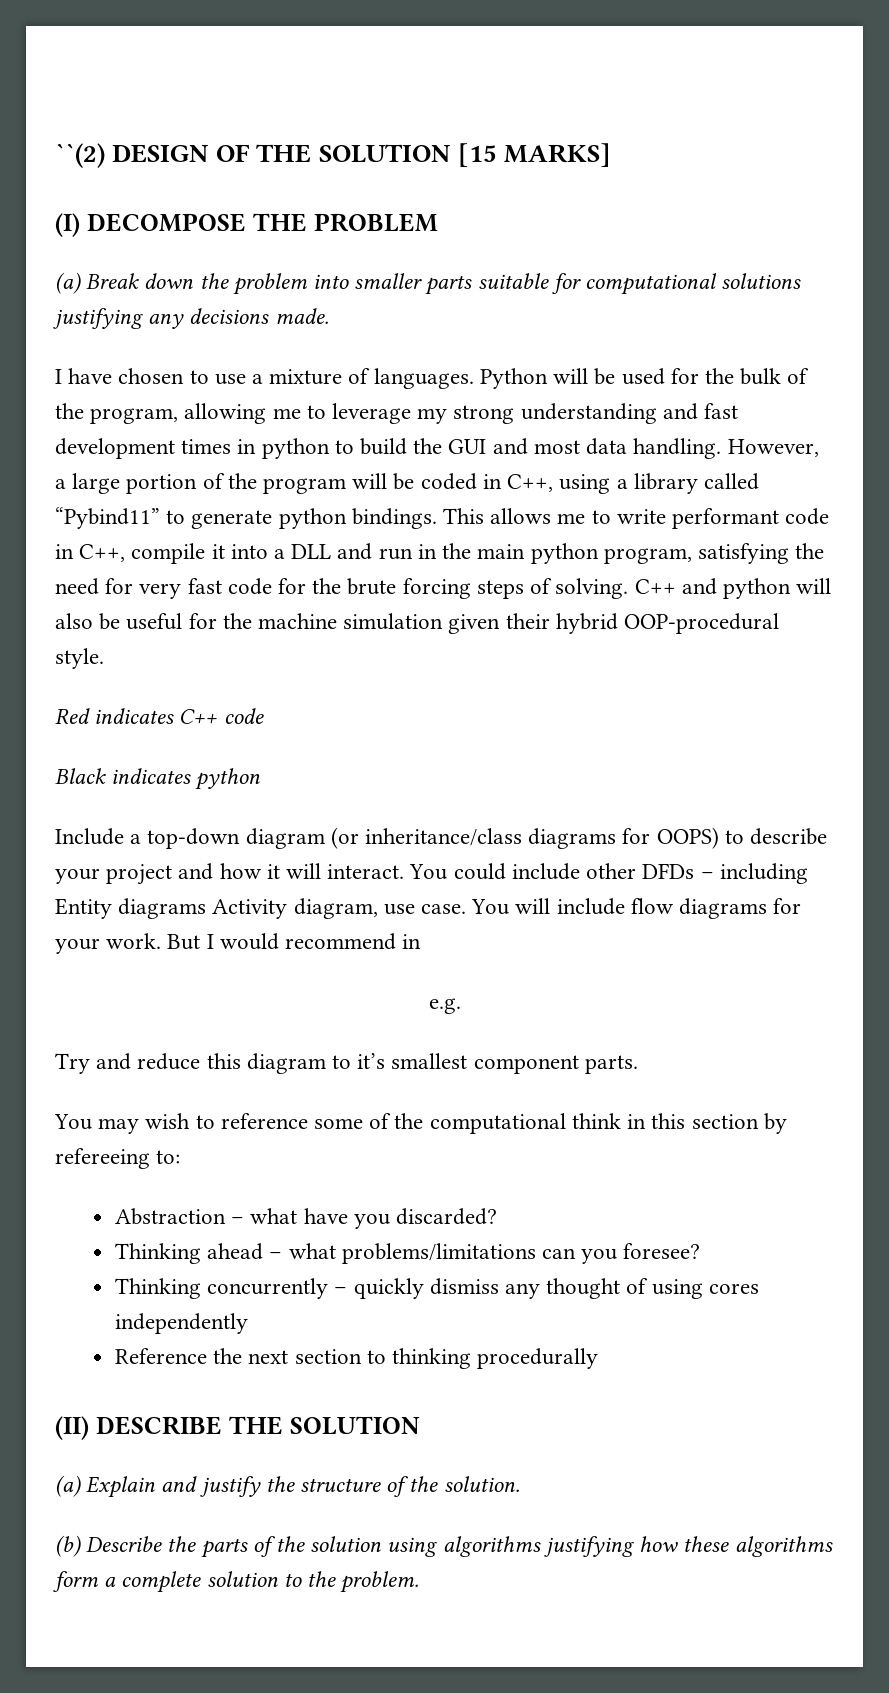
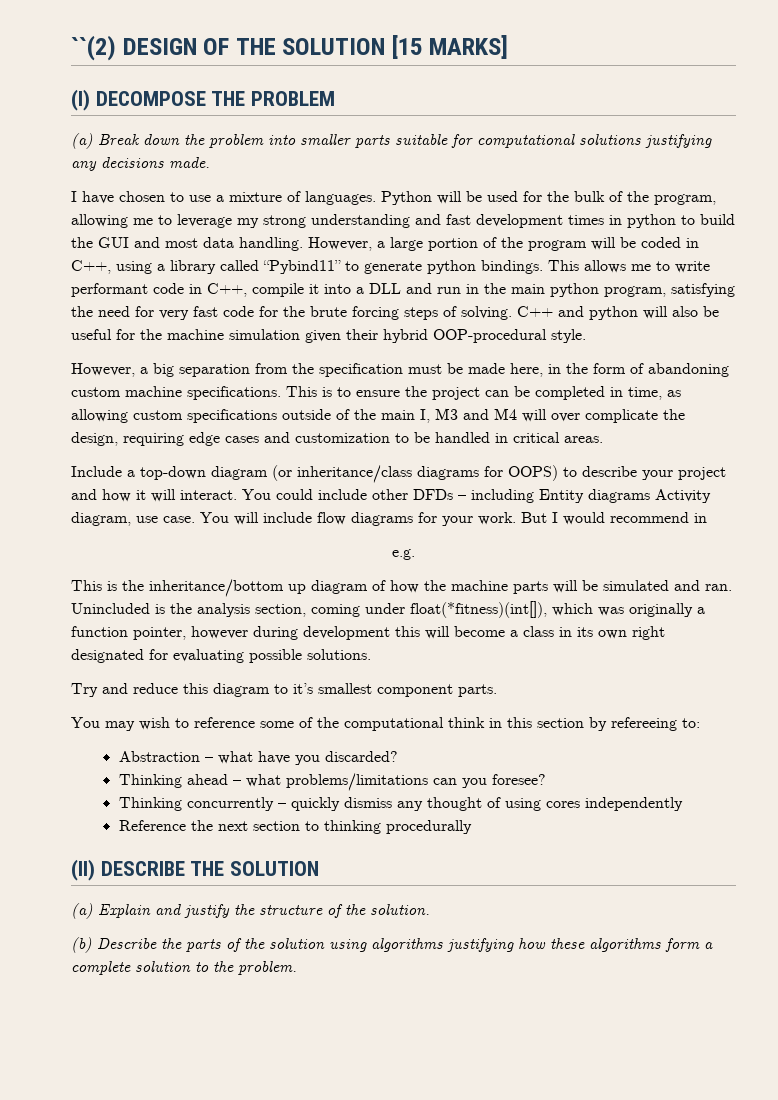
[55,708,264,724] [55,768,261,790] Red indicates C++ code // Black indicates python -> [71,363,729,377] [71,386,681,400] [71,408,685,423] [71,432,603,446] However, a big separation from the specification must be made here, in the form of abandoning custom machine specifications. This is to ensure the project can be completed in time, as allowing custom specifications outside of the main I, M3 and M4 will over complicate the design, requiring edge cases and customization to be handled in critical areas.
(461, 1006) none -> [71,579,732,597] [71,601,705,618] [71,626,665,640] [71,649,371,663] // This is the inheritance/bottom up diagram of how the machine parts will be simulated and ran. Unincluded is the analysis section, coming under float(*fitness)(int[]), which was originally a function pointer, however during development this will become a class in its own right designated for evaluating possible solutions.

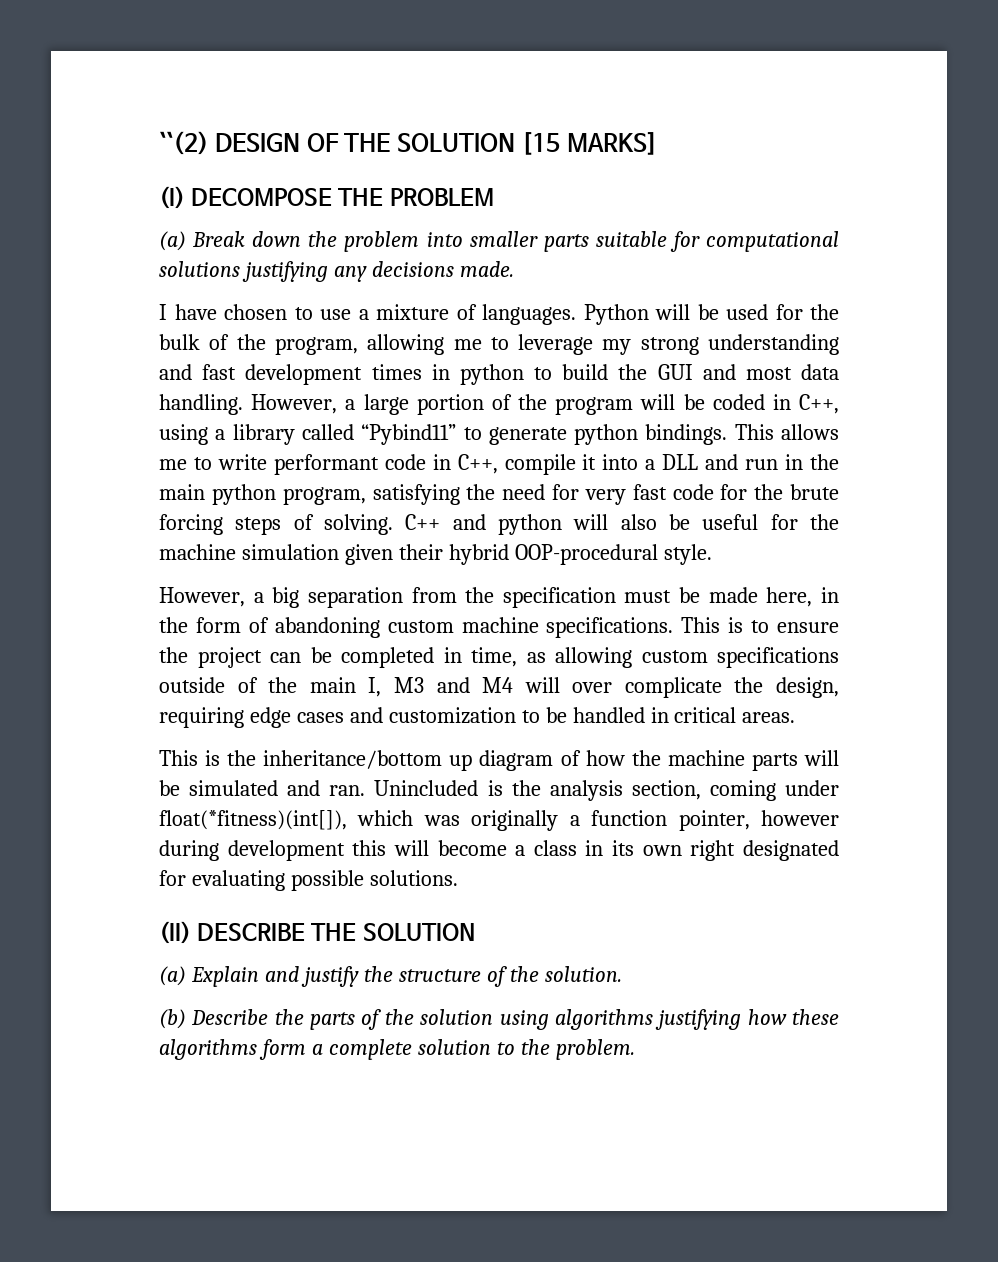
[71,465,726,483] [71,489,711,503] [71,512,707,526] [392,549,415,560] // Include a top-down diagram (or inheritance/class diagrams for OOPS) to describe your project and how it will interact. You could include other DFDs – including Entity diagrams Activity diagram, use case. You will include flow diagrams for your work. But I would recommend in // e.g. -> (796, 717) none
[71,683,497,697] [71,717,700,731] [118,751,398,765] [118,773,546,791] [118,797,683,811] [118,820,472,834] // Try and reduce this diagram to it’s smallest component parts. // You may wish to reference some of the computational think in this section by refereeing to: // Abstraction – what have you discarded? // Thinking ahead – what problems/limitations can you foresee? // Thinking concurrently – quickly dismiss any thought of using cores independently // Reference the next section to thinking procedurally -> (458, 878) none

